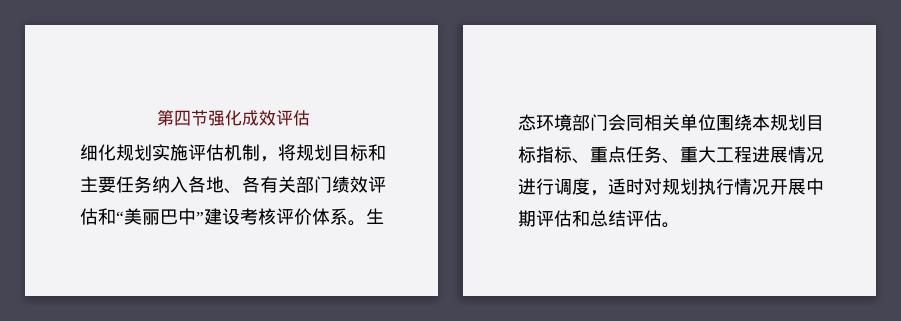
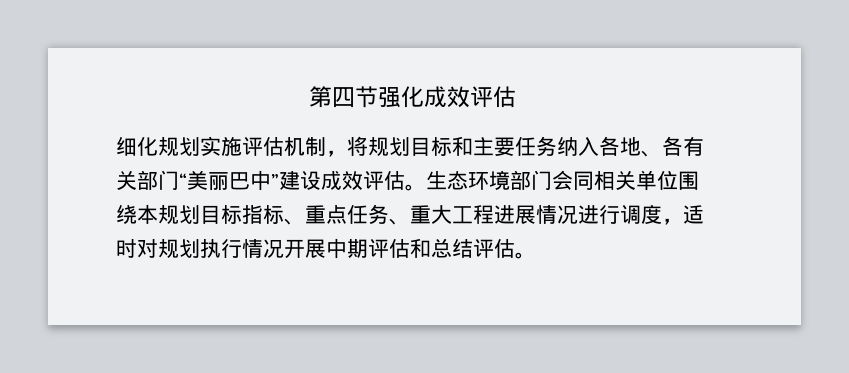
[332,176,386,193] [80,208,116,225] 绩效评估和 -> (179, 180) none
[240,208,348,225] 考核评价体系 -> [321,171,405,190] 成效评估

